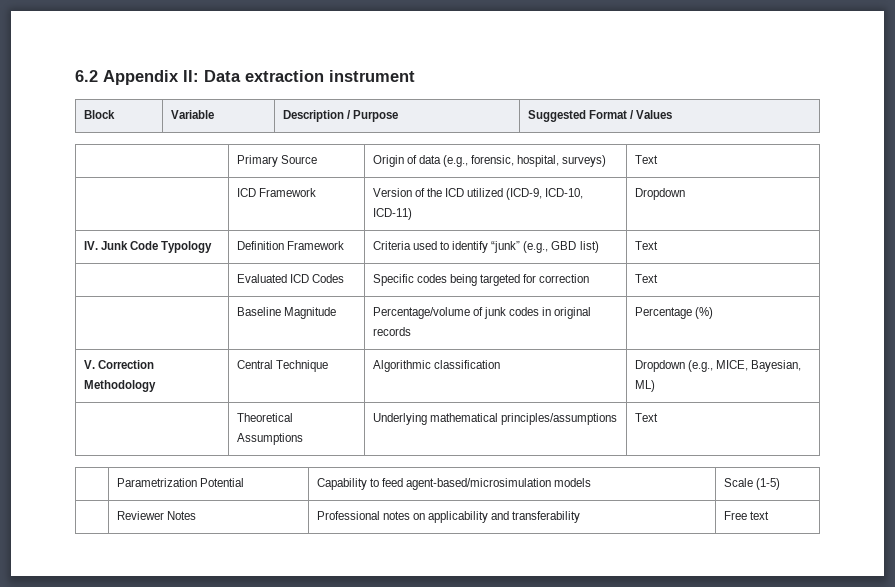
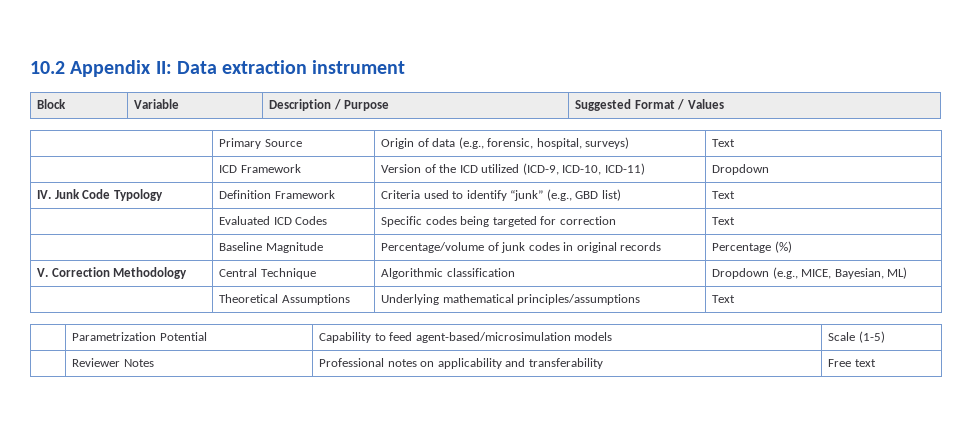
[75,70,98,82] 6.2 -> [30,61,65,74] 10.2

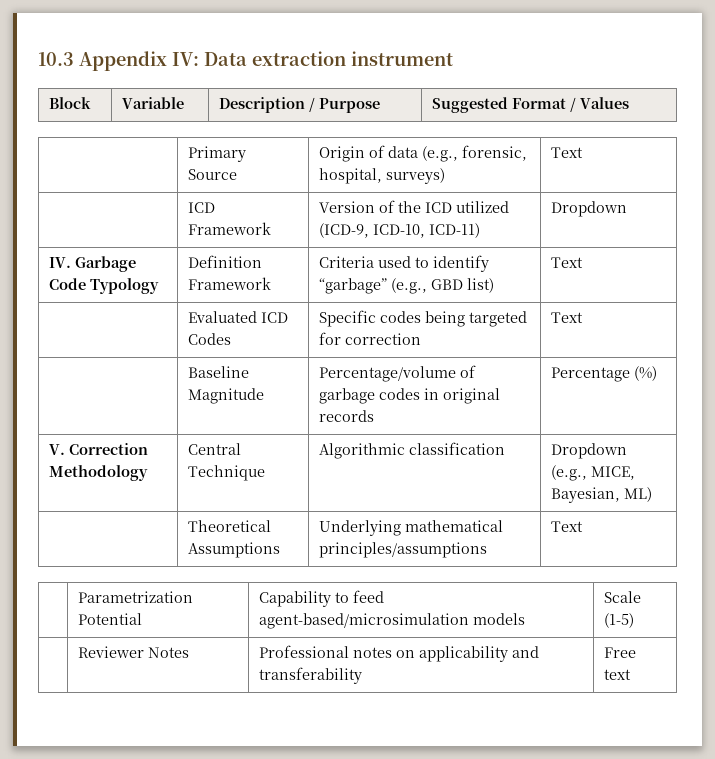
[30,60,172,77] 10.2 Appendix II: -> [38,51,199,71] 10.3 Appendix IV:
[54,189,80,199] Junk -> [75,256,137,272] Garbage
[510,190,544,201] “junk” -> [319,278,388,294] “garbage”
[501,242,526,253] junk -> [319,388,376,404] garbage

